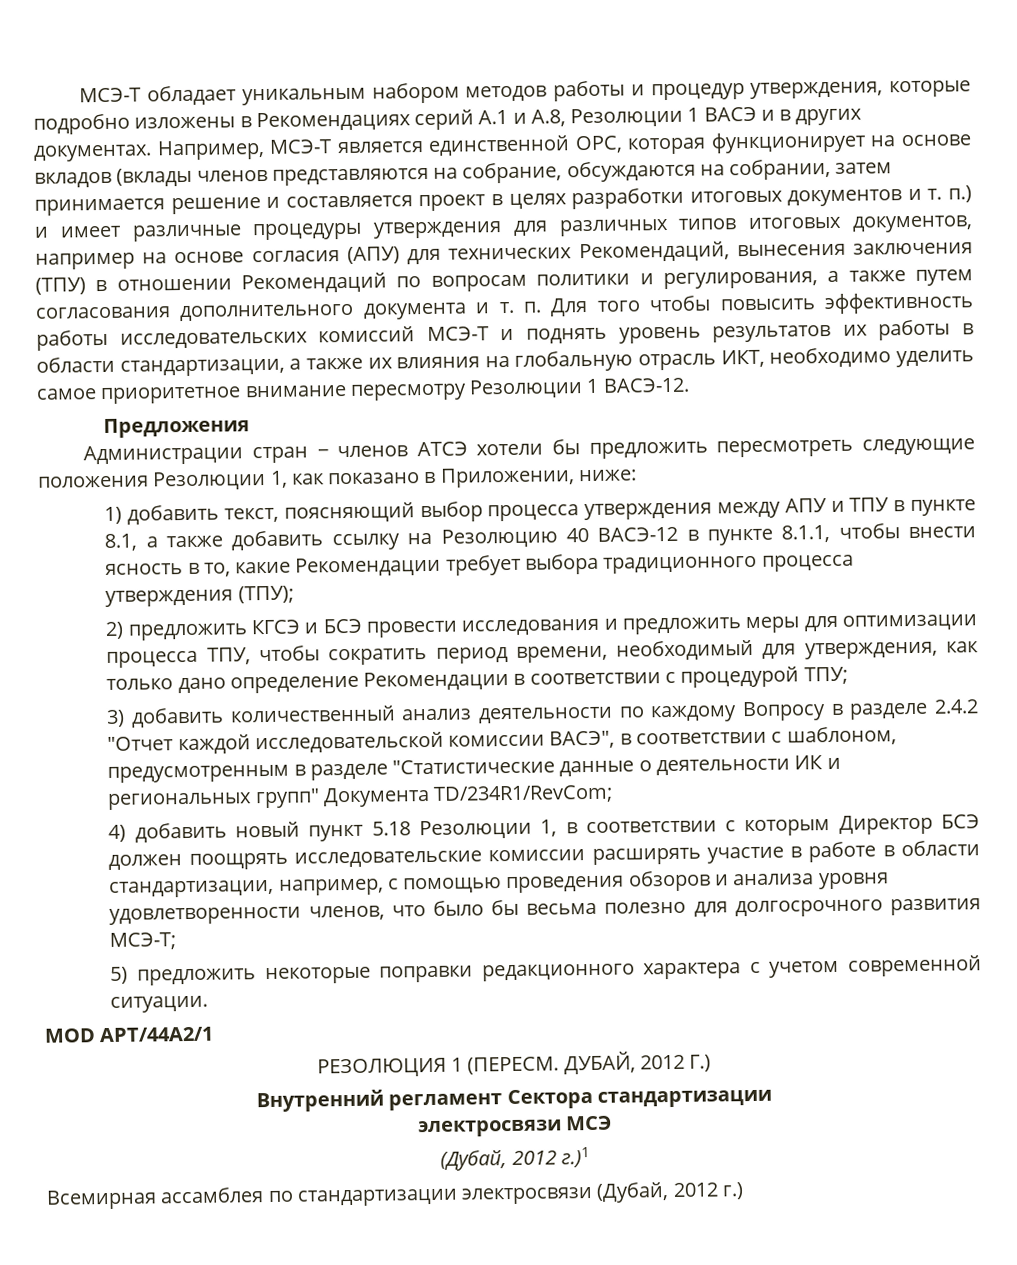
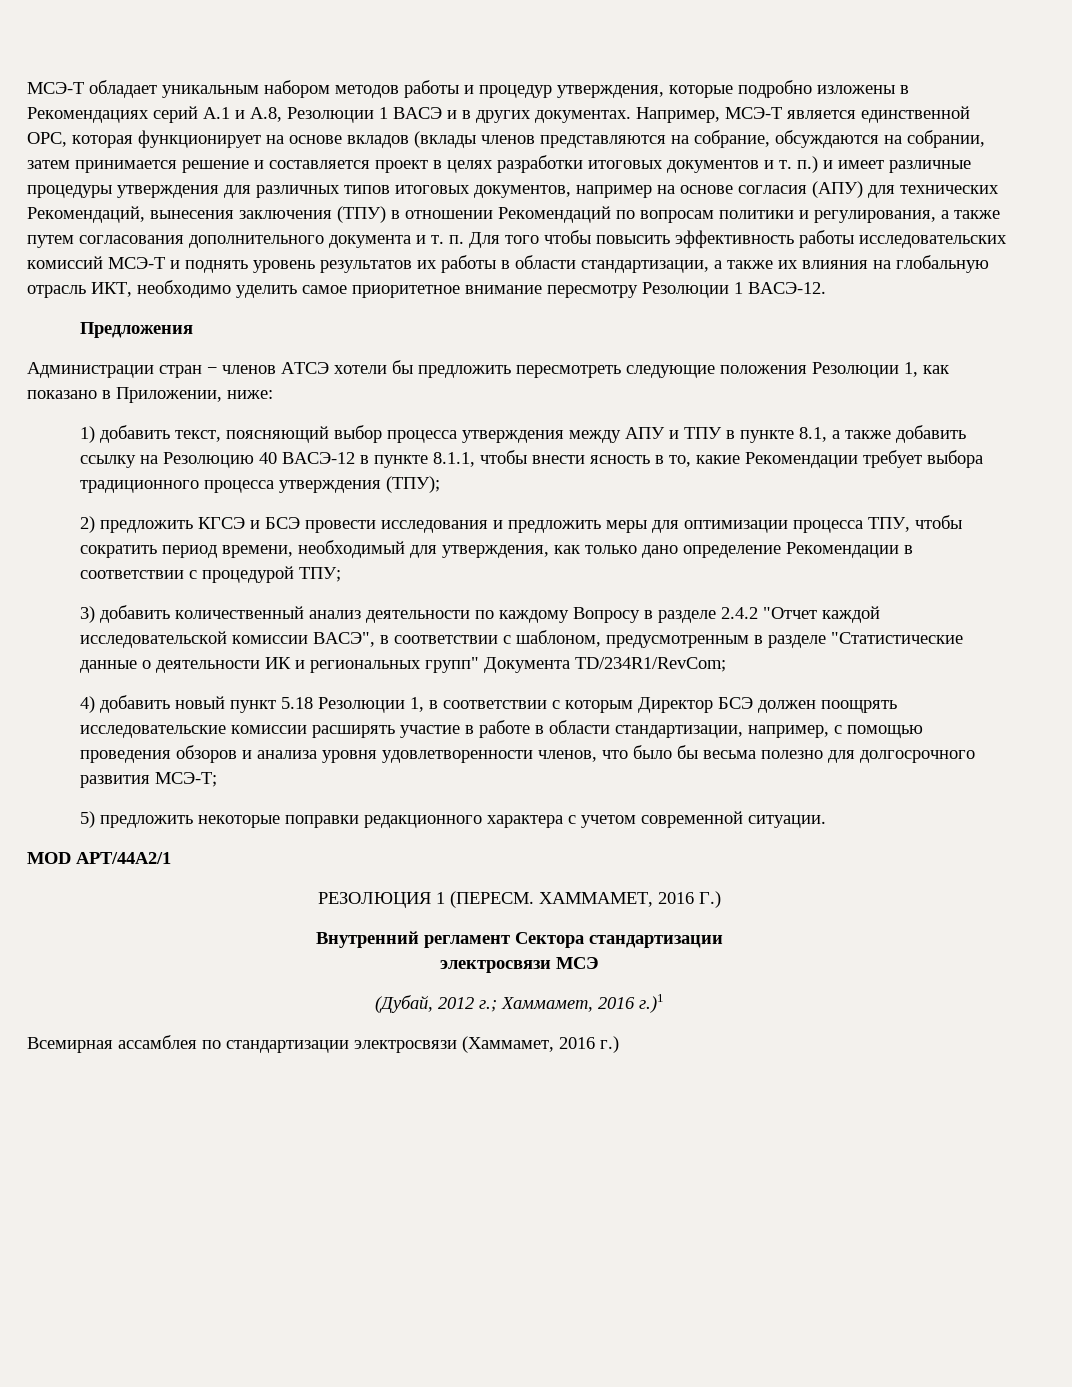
[563,1051,685,1075] ДУБАЙ, 2012 -> [538,892,694,907] ХАММАМЕТ, 2016
(557, 1158) none -> [478,997,635,1012] г.; Хаммамет, 2016
[596,1182,719,1203] (Дубай, 2012 -> [462,1036,595,1053] (Хаммамет, 2016

